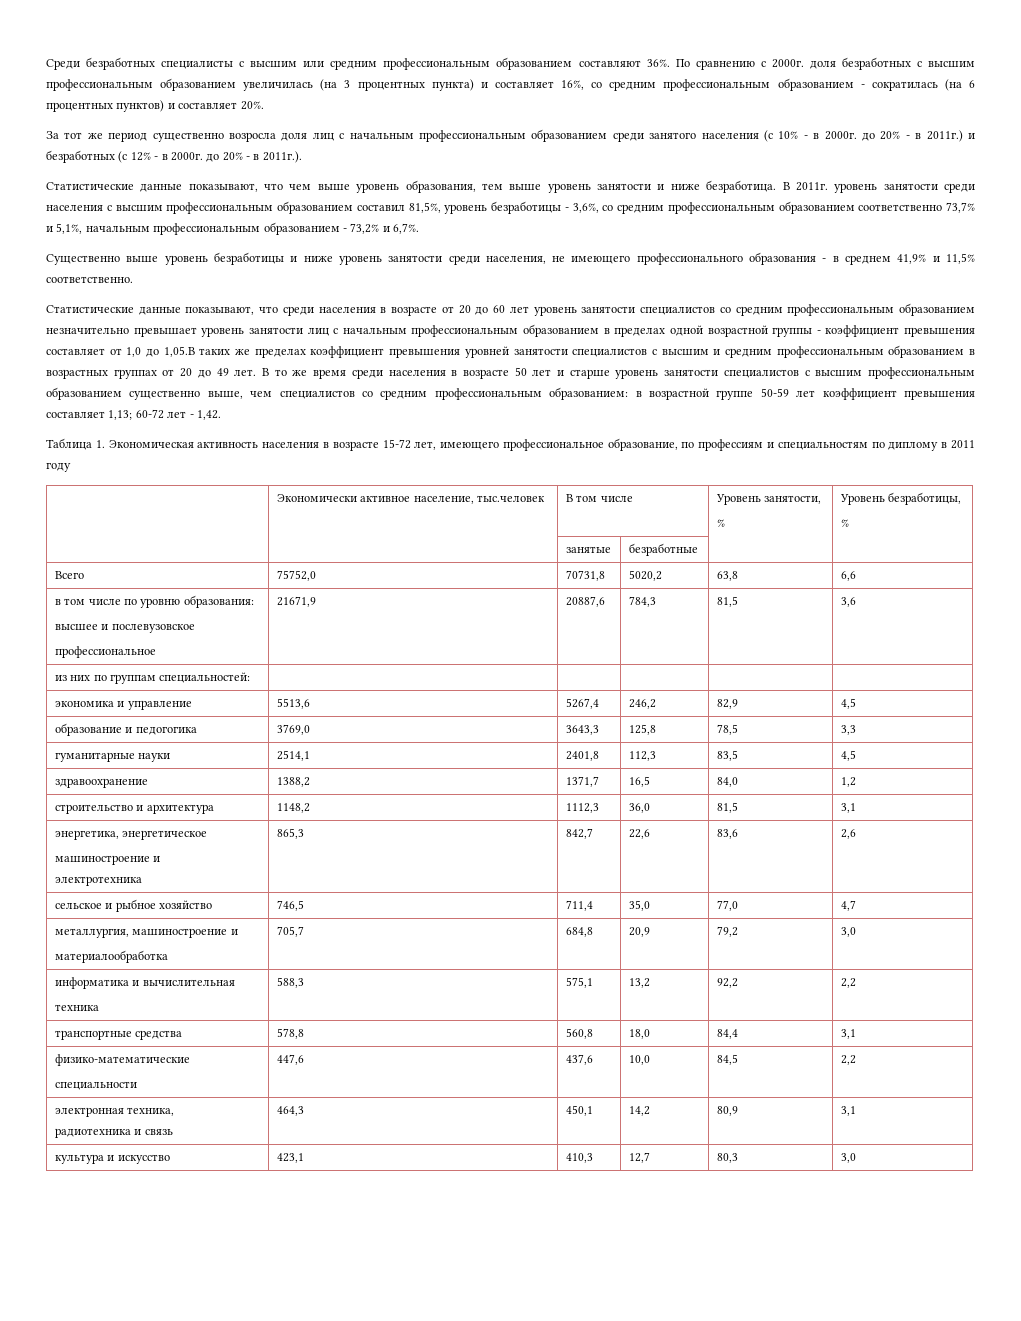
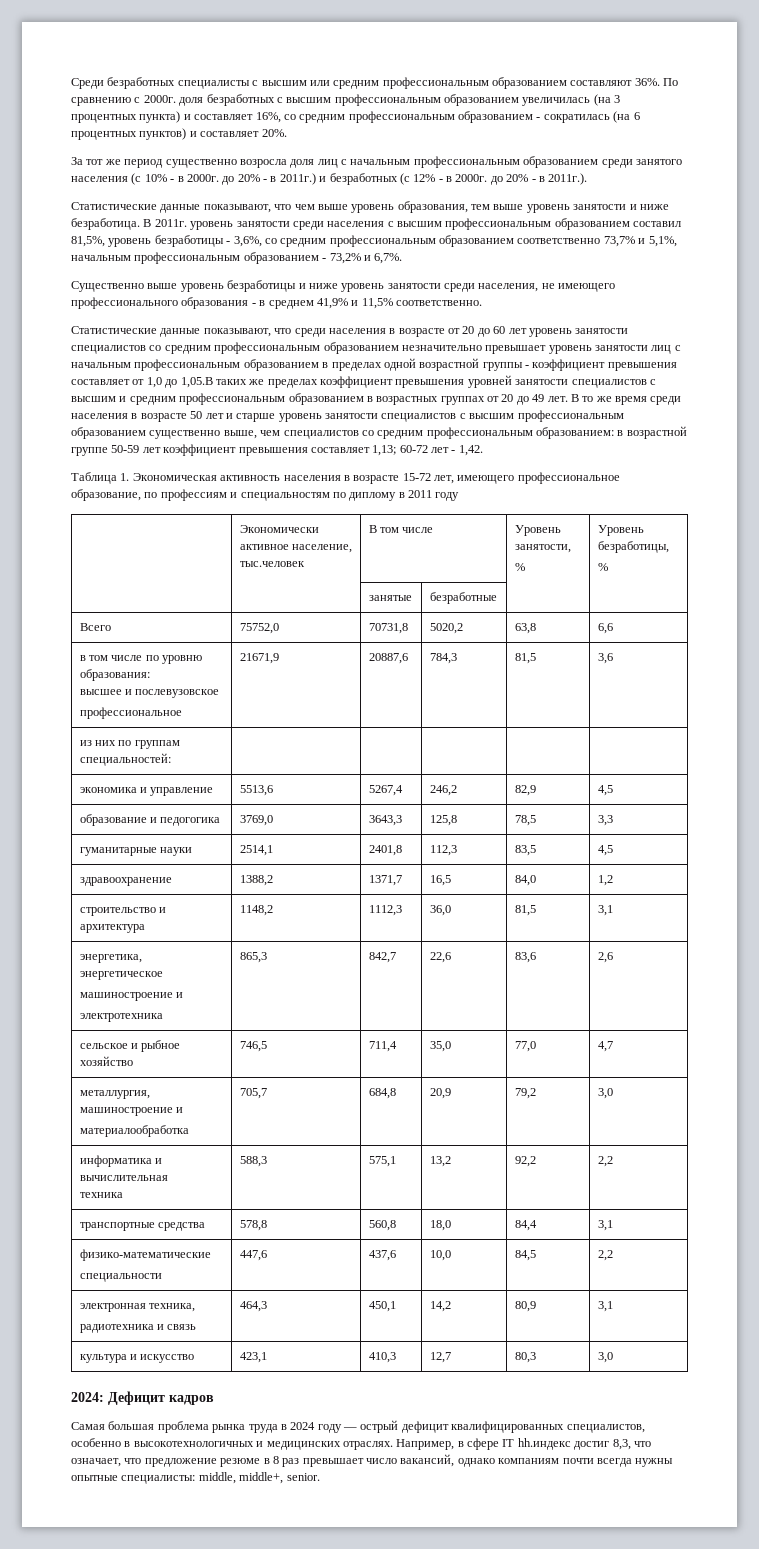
(856, 1158) none -> [71,1391,214,1405] [71,1420,645,1433] [71,1438,651,1450] [71,1454,674,1467] [71,1472,320,1484] // 2024: Дефицит кадров // Самая большая проблема рынка труда в 2024 году — острый дефицит квалифицированных специалистов, особенно в высокотехнологичных и медицинских отраслях. Например, в сфере IT hh.индекс достиг 8,3, что означает, что предложение резюме в 8 раз превышает число вакансий, однако компаниям почти всегда нужны опытные специалисты: middle, middle+, senior.

